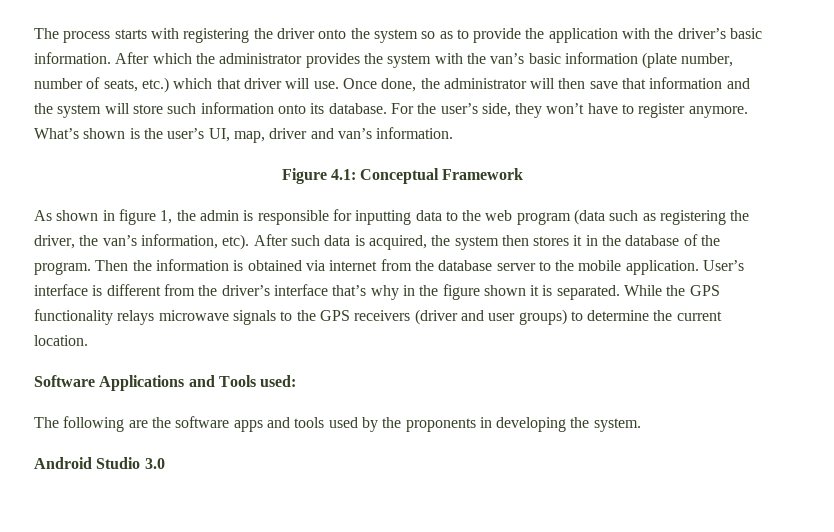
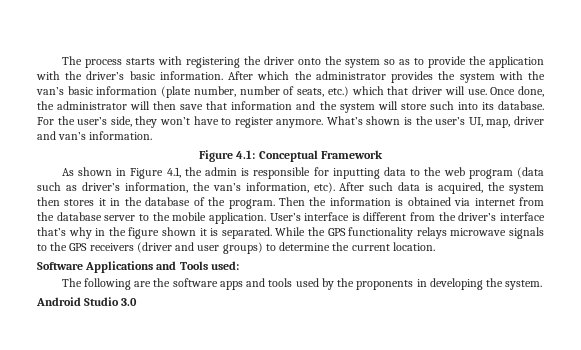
[200,102,306,114] information onto -> [457,102,478,110] into
[118,209,173,225] figure 1, -> [130,167,181,179] Figure 4.1,
[660,210,750,225] [34,235,75,249] registering the driver, -> [81,182,188,193] driver’s information,

